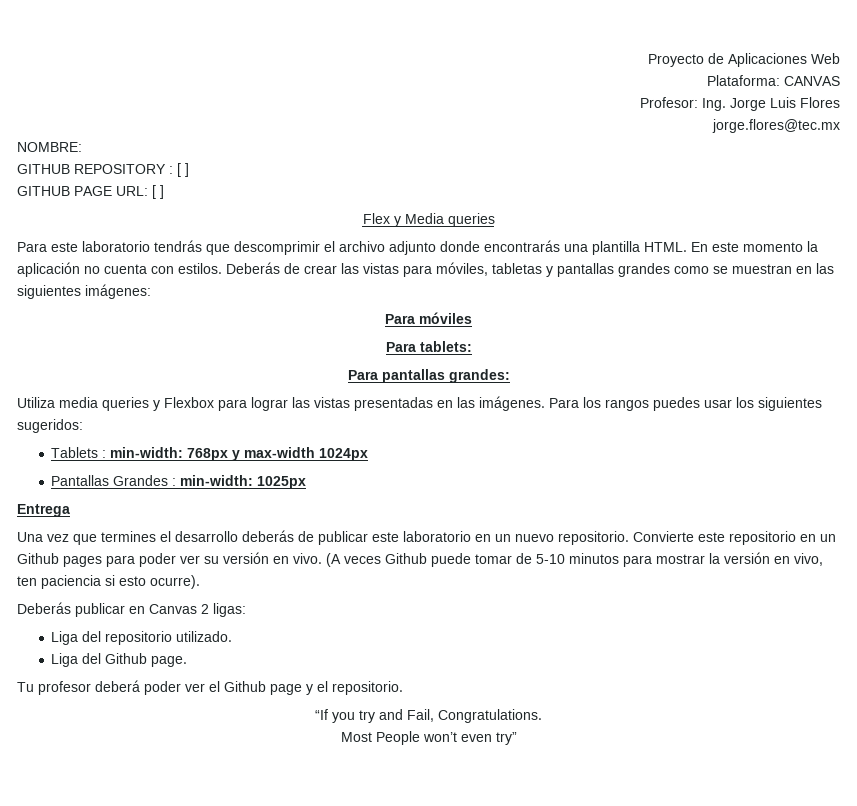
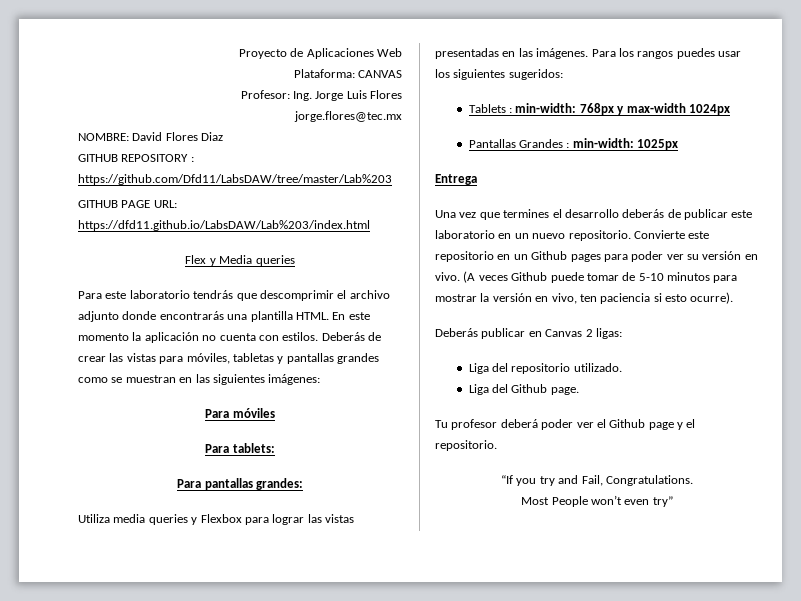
(82, 147) none -> [132,132,224,141] David Flores Diaz
[177,163,189,177] [ ] -> [78,174,392,185] https://github.com/Dfd11/LabsDAW/tree/master/Lab%203
[152,185,164,199] [ ] -> [78,220,370,231] https://dfd11.github.io/LabsDAW/Lab%203/index.html

